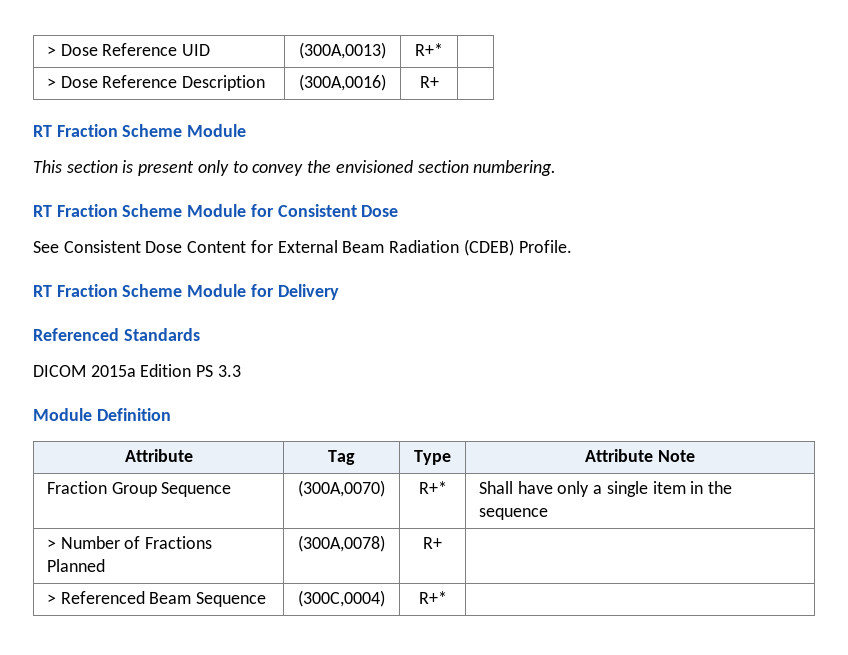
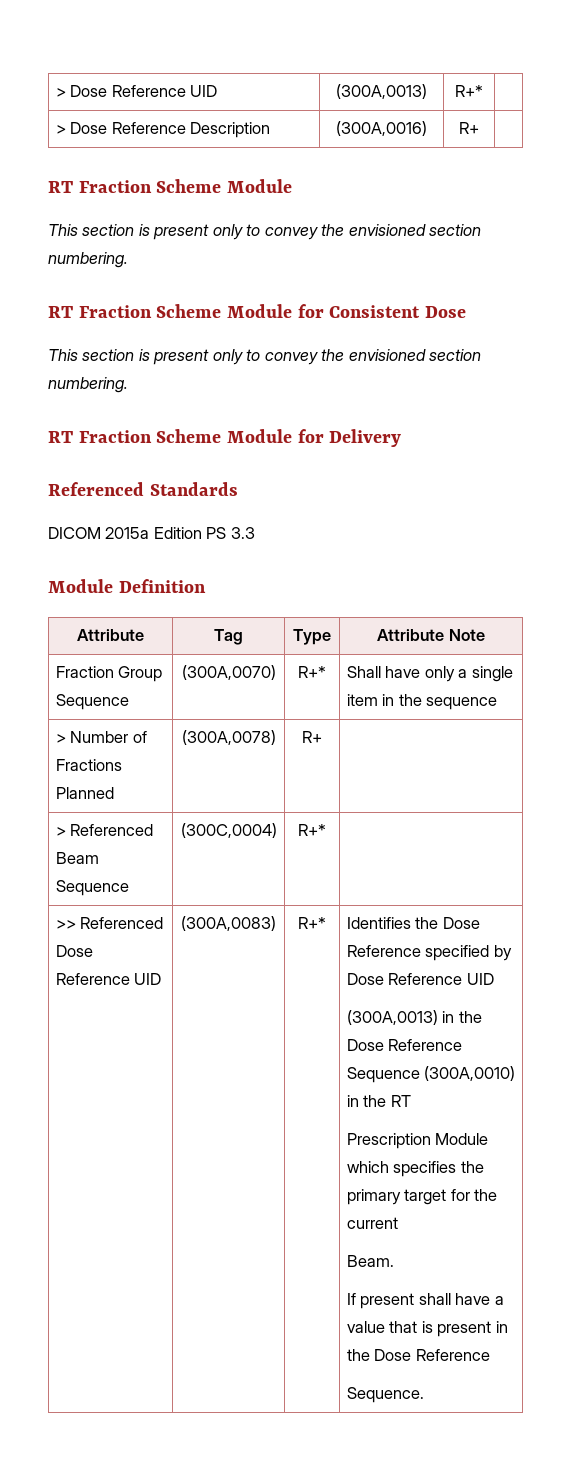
[33,239,572,256] See Consistent Dose Content for External Beam Radiation (CDEB) Profile. -> [48,349,482,365] [48,377,128,393] This section is present only to convey the envisioned section numbering.
(447, 597) none -> [55,917,164,929] [55,945,93,957] [55,973,162,985] [181,916,276,931] [298,917,326,929] [346,917,480,929] [346,945,512,961] [346,973,494,985] [346,1010,482,1025] [346,1039,463,1051] [346,1066,516,1083] [346,1095,411,1107] [346,1133,489,1149] [346,1161,484,1177] [346,1189,498,1205] [346,1217,398,1229] [346,1255,394,1267] [346,1293,504,1309] [346,1321,508,1337] [346,1349,490,1361] [346,1387,424,1403] // >> Referenced Dose Reference UID | (300A,0083) | R+* | Identifies the Dose Reference specified by Dose Reference UID // (300A,0013) in the Dose Reference Sequence (300A,0010) in the RT // Prescription Module which specifies the primary target for the current // Beam. // If present shall have a value that is present in the Dose Reference // Sequence.

